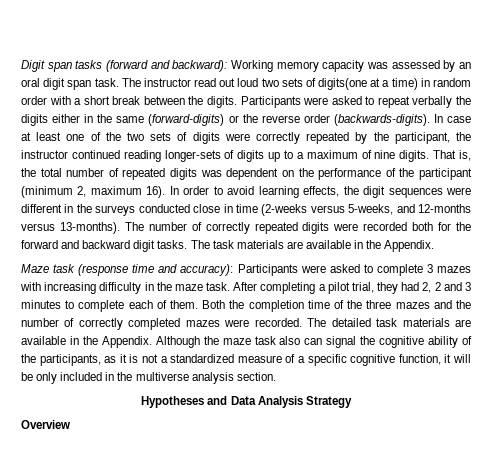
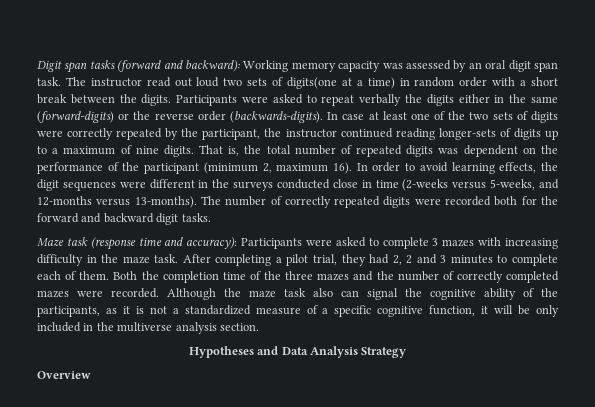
[190,240,435,252] The task materials are available in the Appendix. -> (211, 217) none
[307,318,471,327] [21,336,152,348] The detailed task materials are available in the Appendix. -> (159, 293) none

